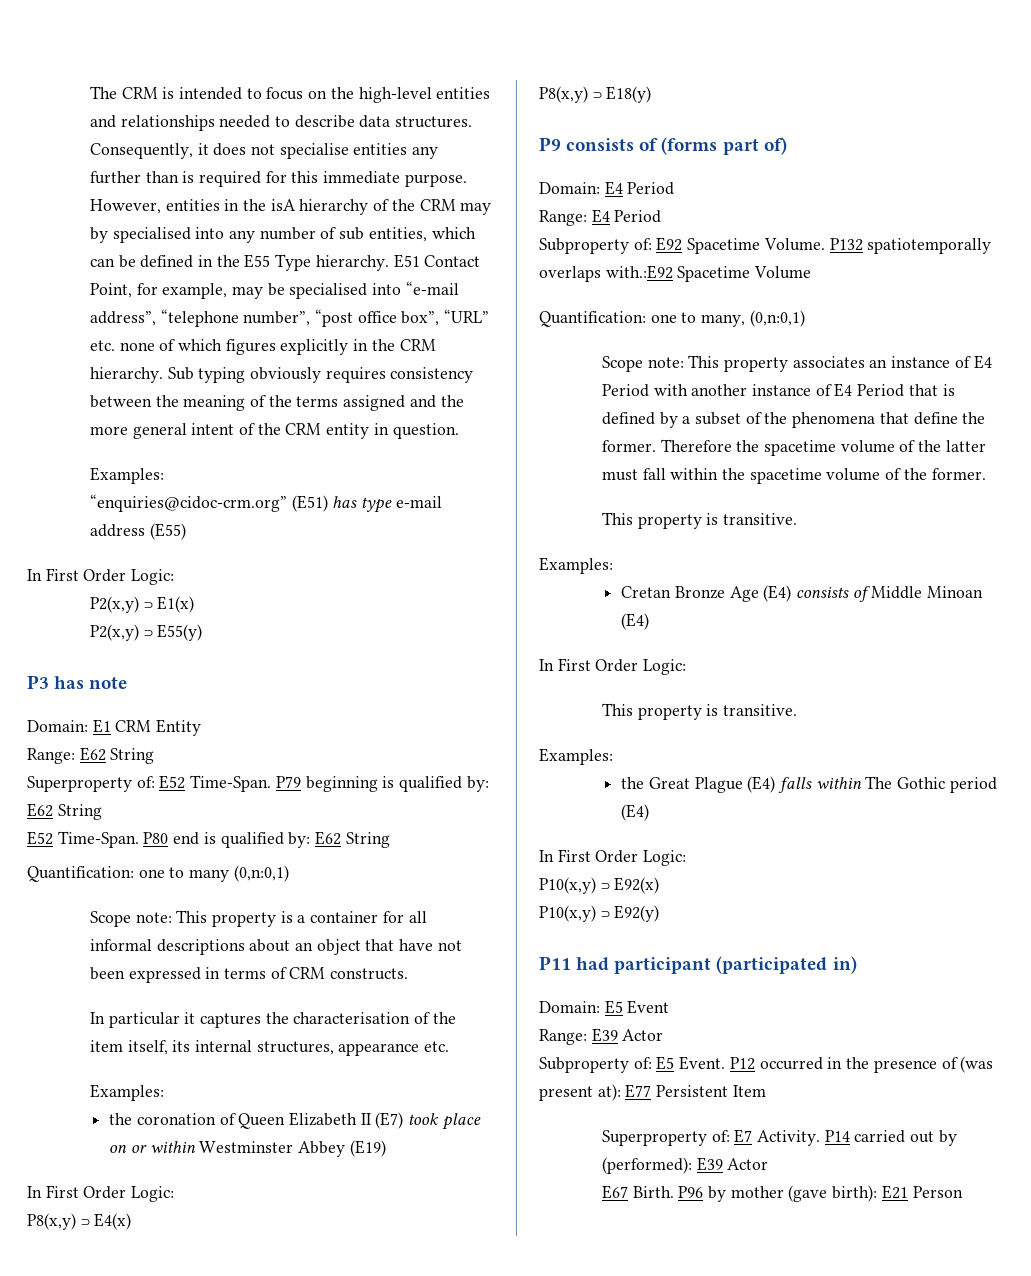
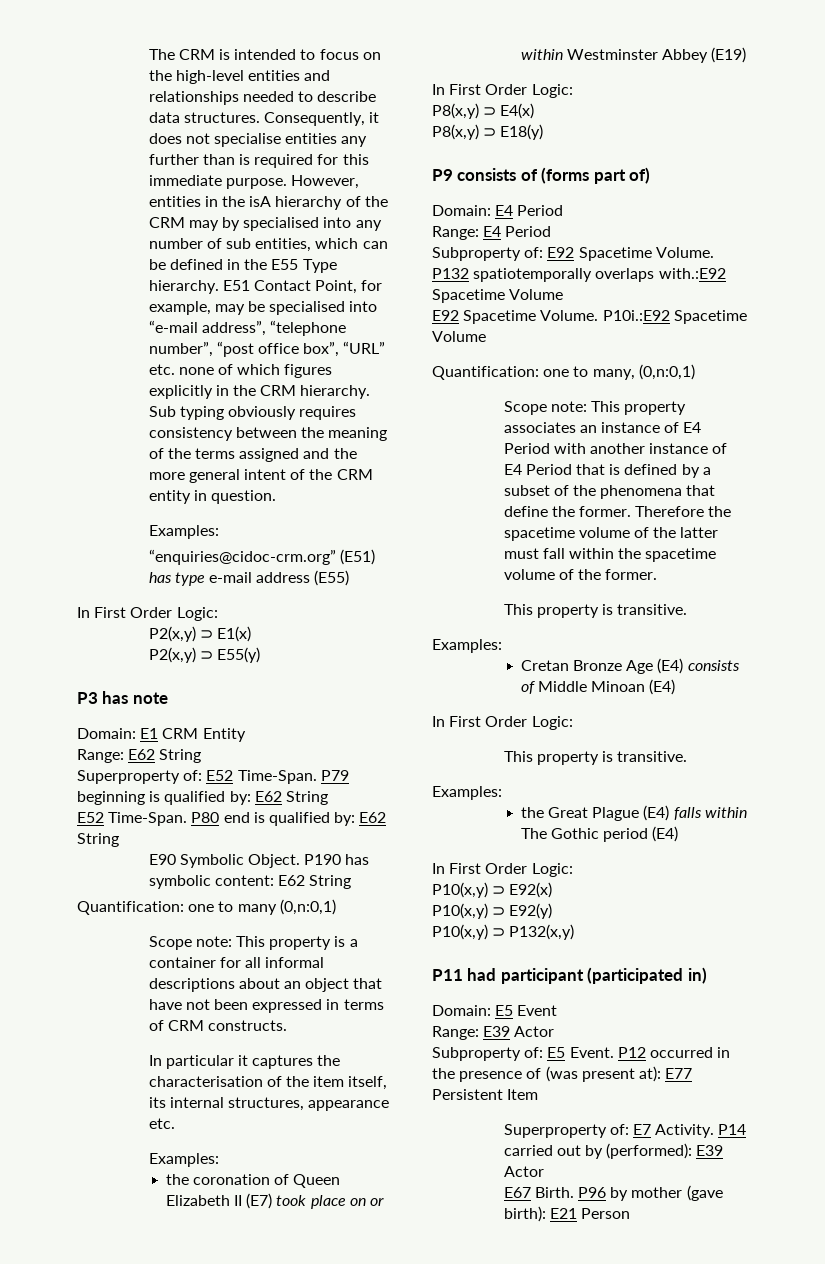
(390, 840) none -> [148,854,370,868] [148,875,352,889] // E90 Symbolic Object. P190 has symbolic content: E62 String
(812, 272) none -> [432,310,747,324] [432,331,486,342] // E92 Spacetime Volume. P10i.:E92 Spacetime Volume
(660, 913) none -> [432,924,575,940] // P10(x,y) ⊃ P132(x,y)

